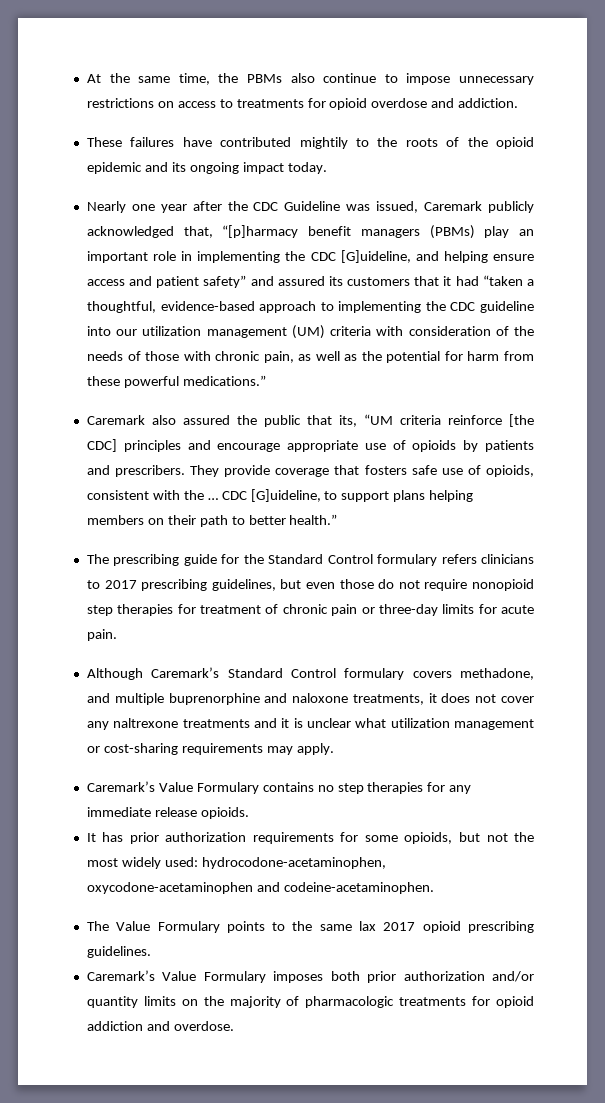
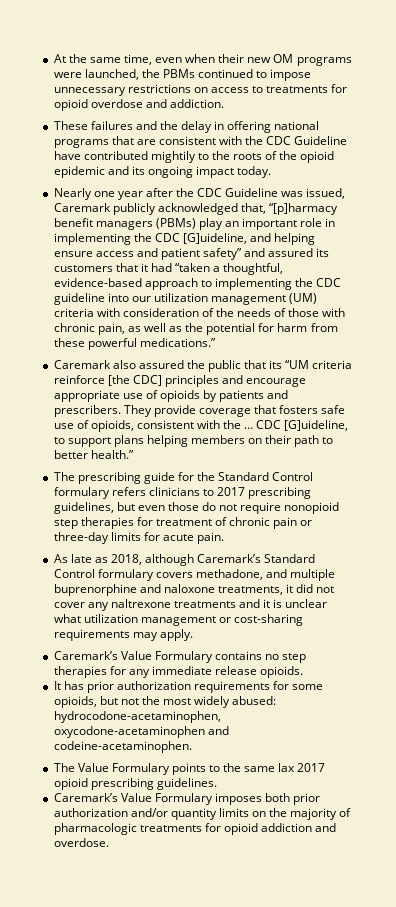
[218,73,377,83] the PBMs also continue -> [155,54,352,66] [53,69,254,80] even when their new OM programs were launched, the PBMs continued
(175, 142) none -> [135,121,320,133] [53,136,348,148] and the delay in offering national programs that are consistent with the CDC Guideline
[338,415,357,427] its, -> [269,360,283,369] its
[86,668,143,680] Although -> [53,554,195,566] As late as 2018, although
[441,693,471,703] does -> [296,584,314,593] did
[164,857,198,867] used: -> [232,696,277,705] abused:

